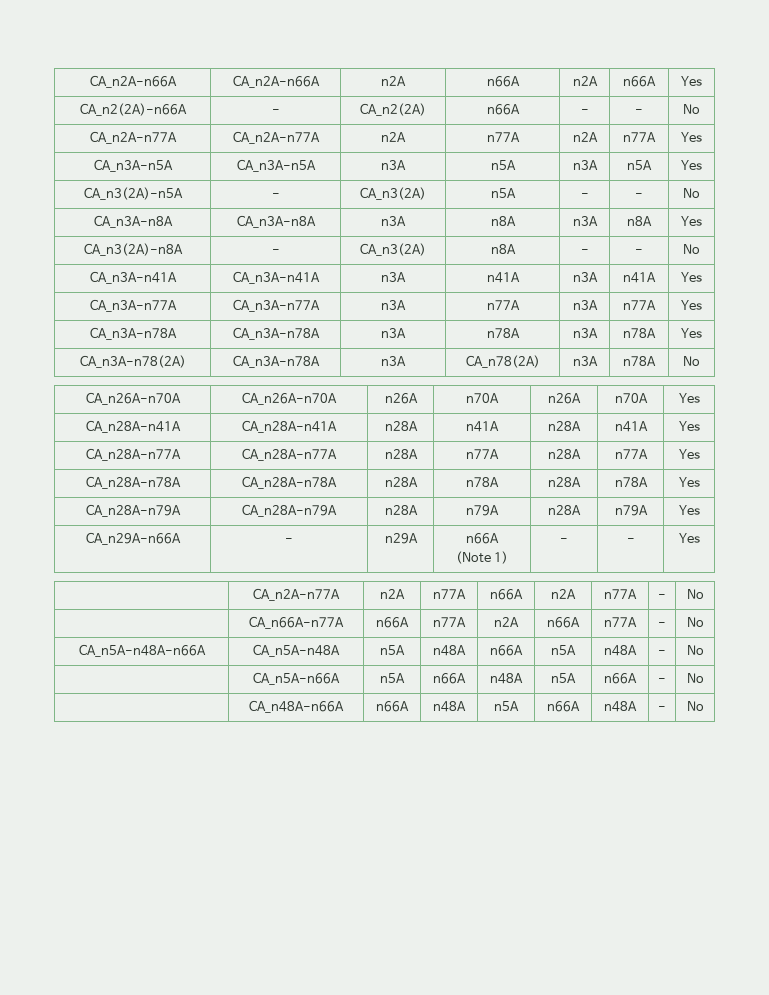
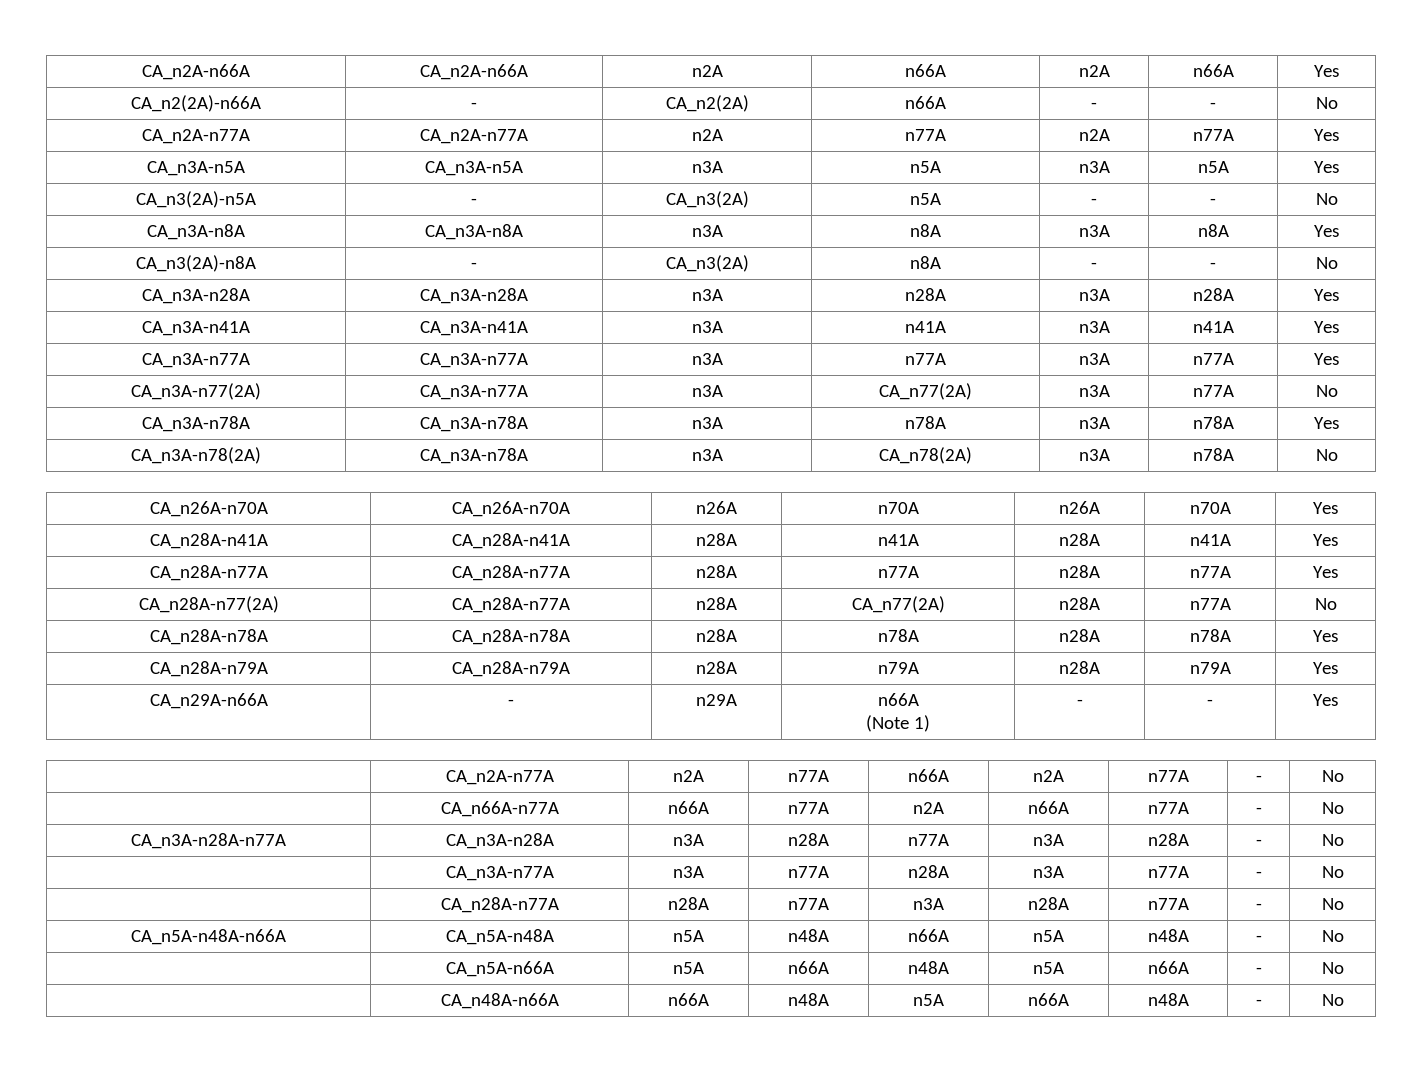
(700, 249) none -> [142,288,250,304] [420,288,528,304] [691,289,723,301] [905,288,946,301] [1078,289,1110,301] [1192,288,1234,301] [1314,289,1339,301] // CA_n3A-n28A | CA_n3A-n28A | n3A | n28A | n3A | n28A | Yes
(702, 305) none -> [131,383,261,400] [420,385,528,400] [691,385,723,397] [879,383,972,400] [1078,385,1110,397] [1192,385,1234,397] [1315,385,1338,397] // CA_n3A-n77(2A) | CA_n3A-n77A | n3A | CA_n77(2A) | n3A | n77A | No
(700, 454) none -> [138,596,279,613] [452,597,570,613] [696,597,737,610] [851,596,945,613] [1059,597,1100,610] [1189,598,1231,610] [1314,598,1337,610] // CA_n28A-n77(2A) | CA_n28A-n77A | n28A | CA_n77(2A) | n28A | n77A | No
(704, 622) none -> [131,833,286,849] [445,833,554,849] [673,834,704,846] [788,833,829,846] [908,834,949,846] [1033,834,1064,846] [1147,833,1189,846] [1255,839,1262,846] [1321,834,1344,846] [445,866,554,881] [673,866,704,878] [788,866,829,878] [908,865,949,878] [1033,866,1064,878] [1147,866,1189,878] [1255,871,1262,878] [1321,866,1344,878] [440,897,559,913] [668,897,709,910] [788,898,829,910] [913,898,944,910] [1028,897,1069,910] [1147,898,1189,910] [1255,903,1262,910] [1321,898,1344,910] // CA_n3A-n28A-n77A | CA_n3A-n28A | n3A | n28A | n77A | n3A | n28A | - | No // | CA_n3A-n77A | n3A | n77A | n28A | n3A | n77A | - | No // | CA_n28A-n77A | n28A | n77A | n3A | n28A | n77A | - | No

